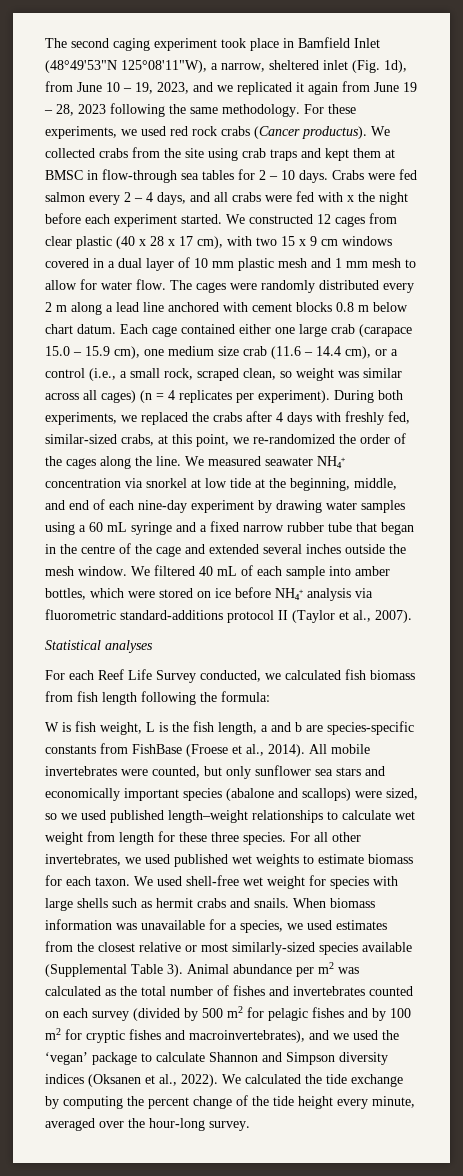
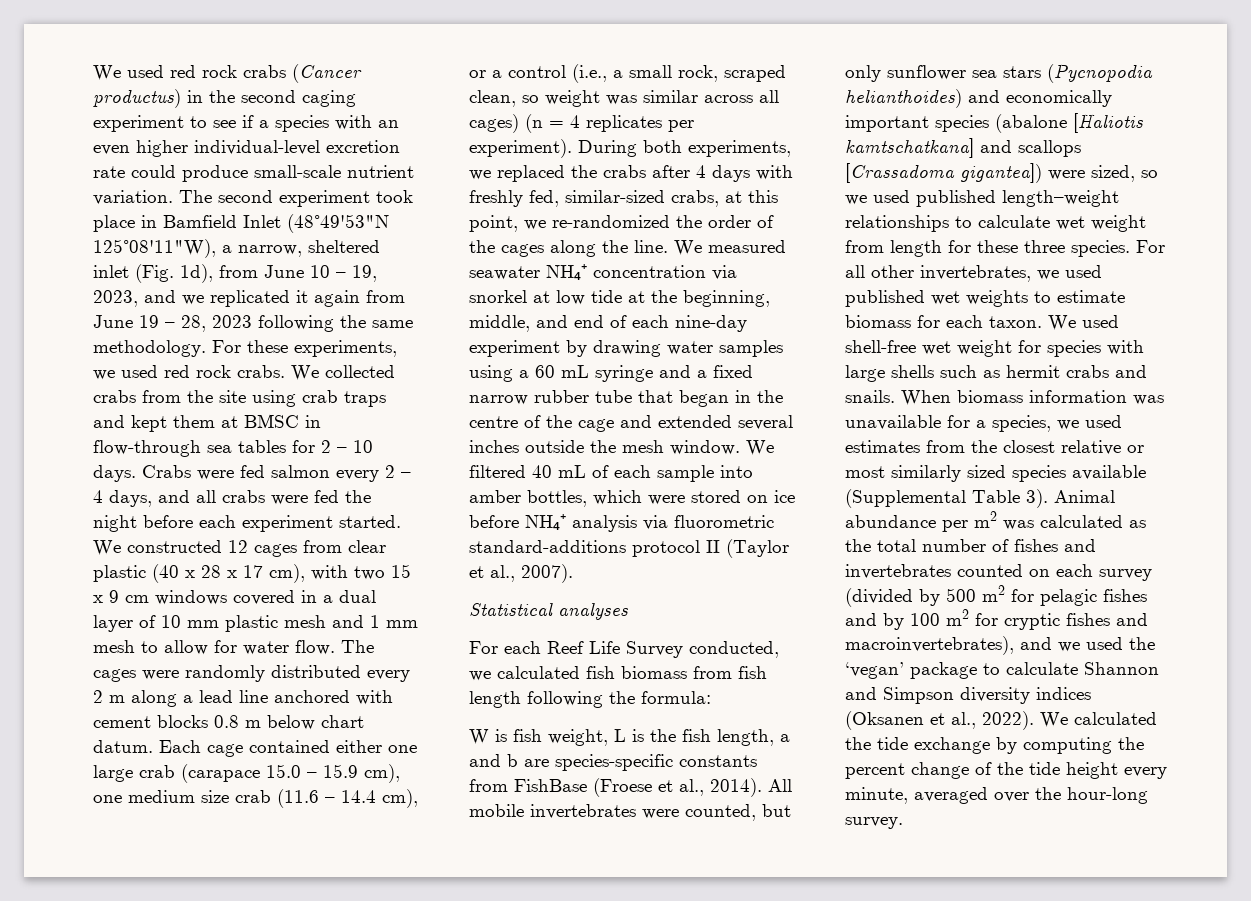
(45, 43) none -> [93,64,362,83] [93,89,356,108] [93,115,399,132] [93,140,400,157] [93,165,414,182] [93,190,173,205] We used red rock crabs (Cancer productus) in the second caging experiment to see if a species with an even higher individual-level excretion rate could produce small-scale nutrient variation.
[113,38,150,51] caging -> (273, 196) none
[221,126,367,139] crabs (Cancer productus). -> [237,365,285,378] crabs.
[318,192,354,202] with x -> (339, 496) none
(361, 771) none -> [1047,64,1153,83] [845,89,962,108] (Pycnopodia helianthoides)
[278,788,351,801] and scallops) -> [1073,113,1143,133] [845,138,1081,158] [845,163,1042,183] [Haliotis kamtschatkana] and scallops [Crassadoma gigantea])
[232,942,315,955] similarly-sized -> [891,465,1006,482] similarly sized

